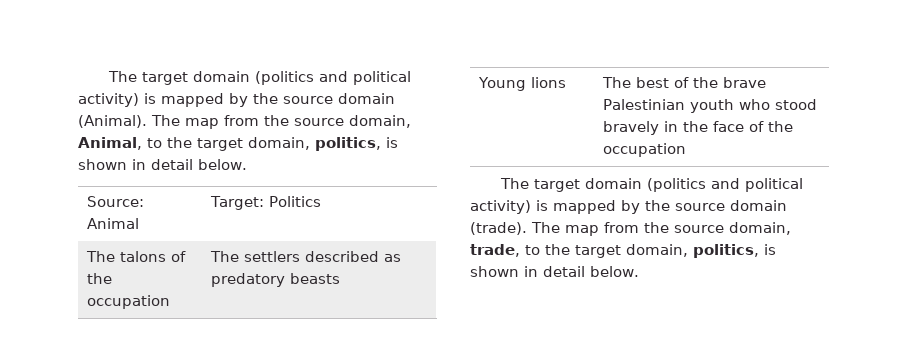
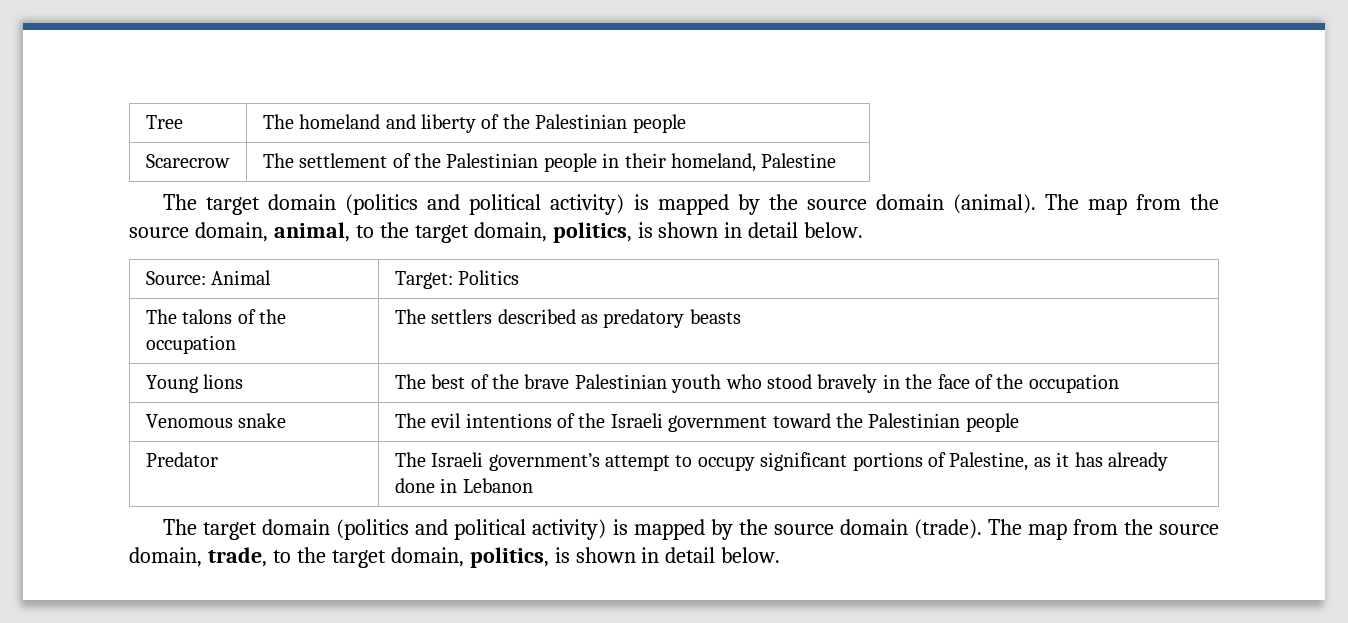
(107, 76) none -> [145,115,183,129] [262,114,686,133] [145,154,230,168] [262,153,837,172] Tree | The homeland and liberty of the Palestinian people // Scarecrow | The settlement of the Palestinian people in their homeland, Palestine //
[78,115,411,129] [78,137,142,150] (Animal). The map from the source domain, Animal, -> [952,194,1220,215] [129,222,350,242] (animal). The map from the source domain, animal,
(686, 150) none -> [145,413,287,428] [394,413,1019,432] [145,452,218,467] [394,452,1169,471] [394,478,533,493] // Venomous snake | The evil intentions of the Israeli government toward the Palestinian people // Predator | The Israeli government’s attempt to occupy significant portions of Palestine, as it has already done in Lebanon

